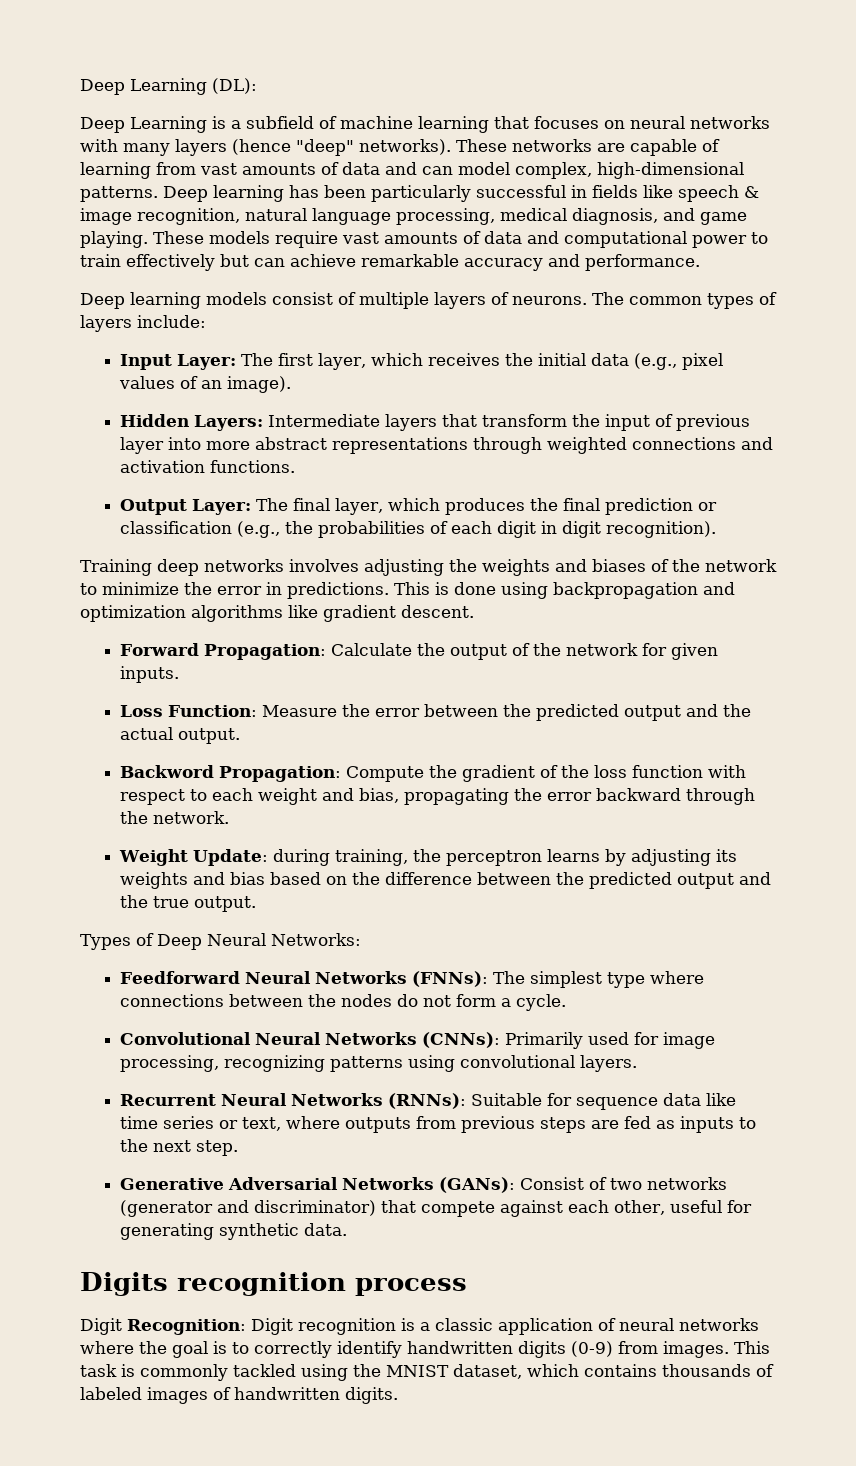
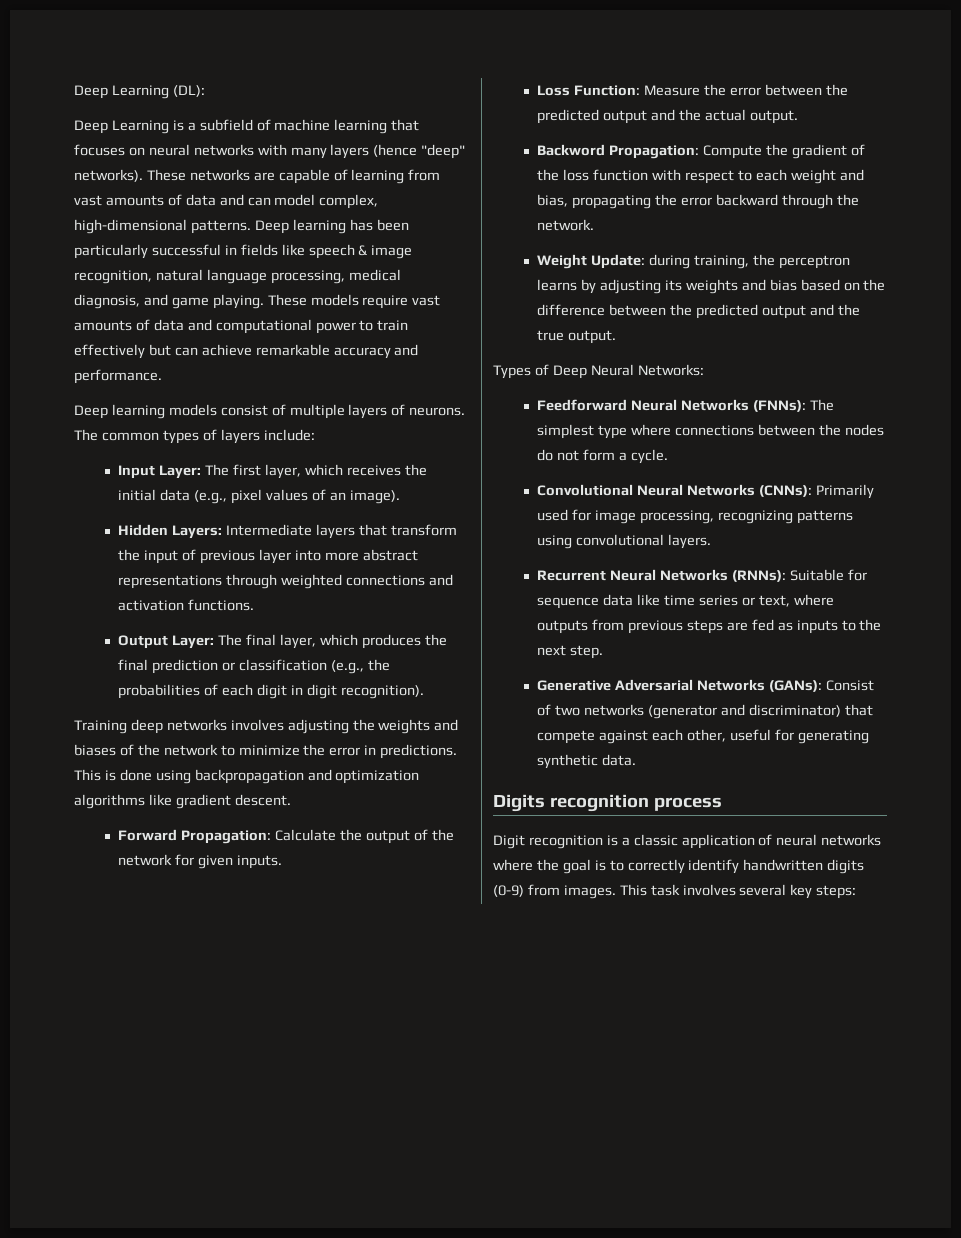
[127,1318,293,1335] Recognition: Digit -> (525, 842) none
[121,1364,774,1381] [80,1387,398,1404] is commonly tackled using the MNIST dataset, which contains thousands of labeled images of handwritten digits. -> [682,884,857,899] involves several key steps:

